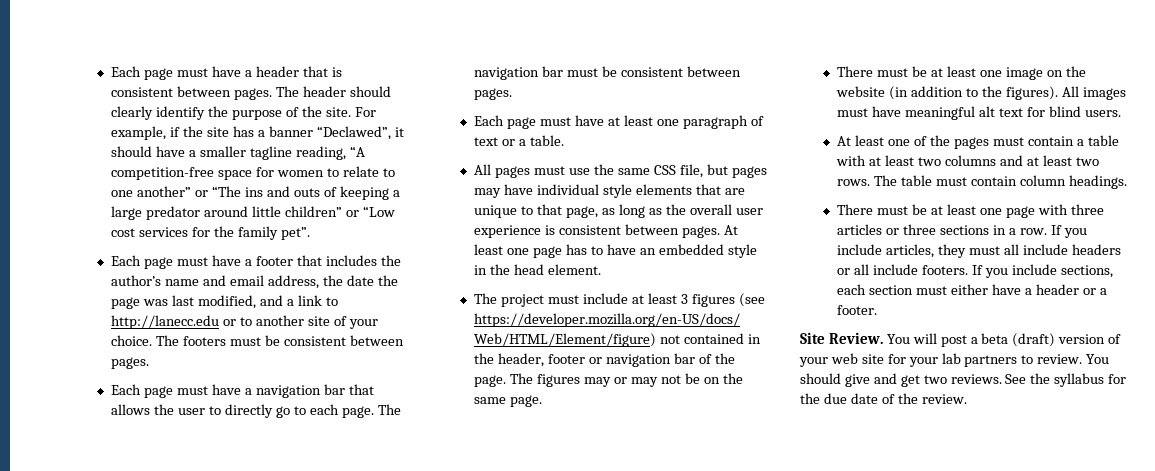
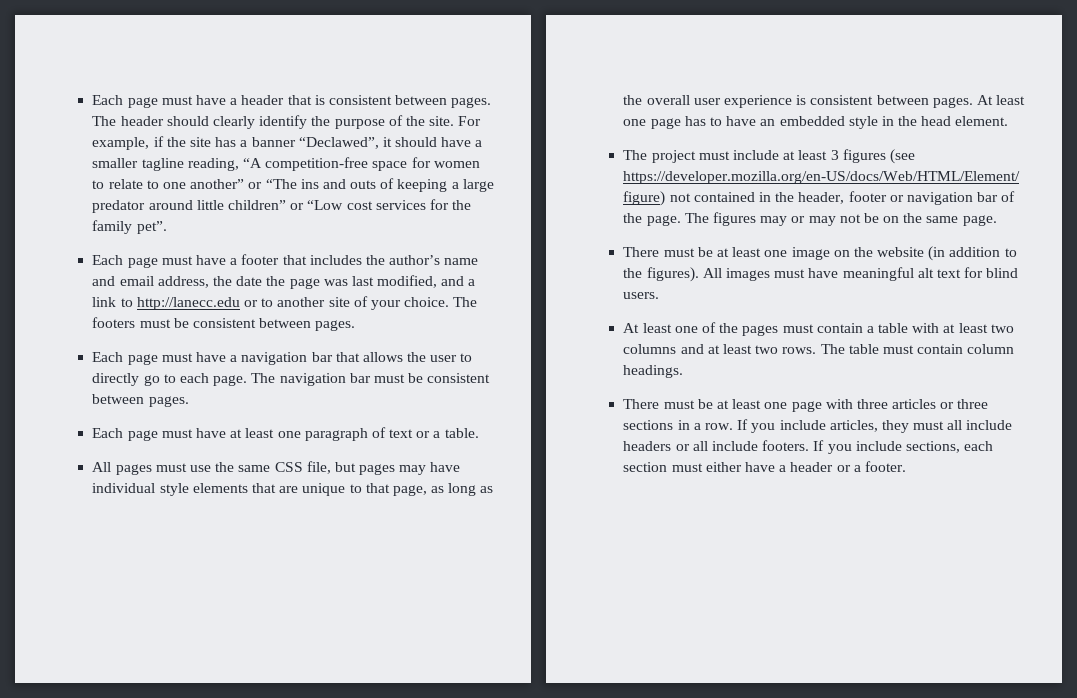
[800,332,1122,347] [799,353,1110,367] [800,373,1127,387] [800,393,967,404] // Site Review. You will post a beta (draft) version of your web site for your lab partners to review. You should give and get two reviews. See the syllabus for the due date of the review. -> (906, 466) none

